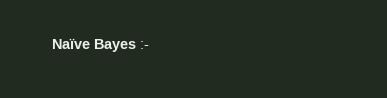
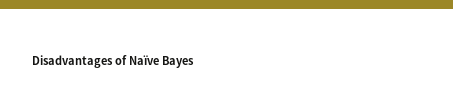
(52, 43) none -> [32,55,127,68] Disadvantages of
[140,41,149,49] :- -> (194, 62) none

